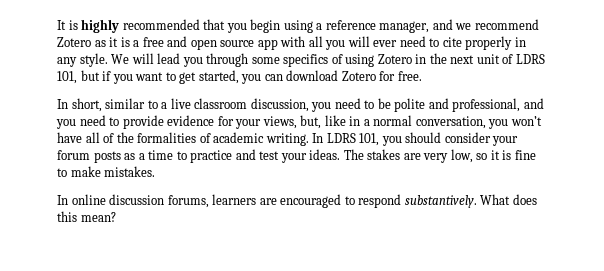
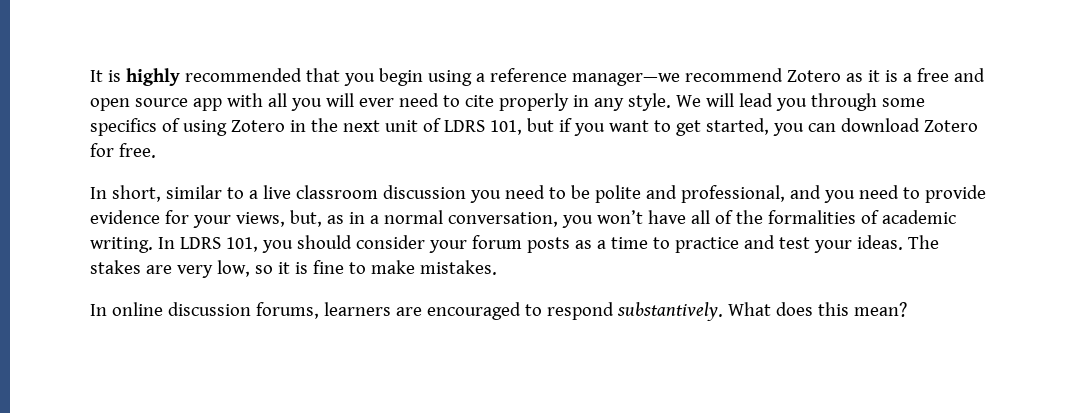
[379,19,472,33] manager, and we -> [571,73,680,86] manager—we
[250,98,309,112] discussion, -> [382,185,466,199] discussion
[324,115,346,126] like -> [326,215,344,224] as

